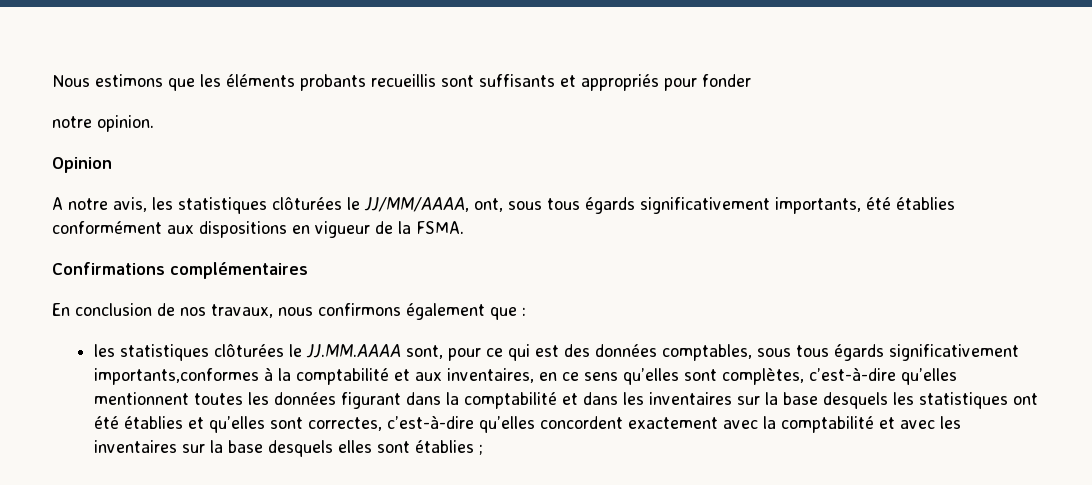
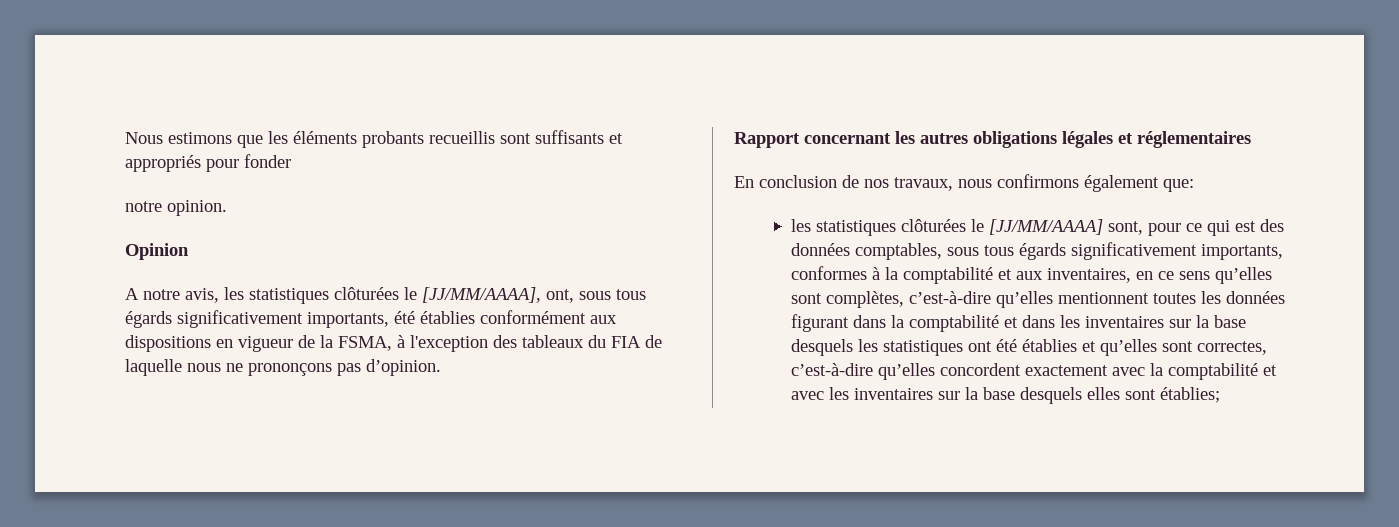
[364,197,469,212] JJ/MM/AAAA, -> [422,287,541,303] [JJ/MM/AAAA],
[416,221,464,234] [52,262,308,279] FSMA. // Confirmations complémentaires -> [338,335,662,352] [125,359,441,376] [734,131,1251,148] FSMA, à l'exception des tableaux du FIA de laquelle nous ne prononçons pas d’opinion. // Rapport concernant les autres obligations légales et réglementaires
[490,307,526,320] [94,344,402,361] que : // les statistiques clôturées le JJ.MM.AAAA -> [1163,179,1194,192] [790,219,1103,236] que: // les statistiques clôturées le [JJ/MM/AAAA]
[94,368,260,385] importants,conformes -> [1200,244,1283,260] [790,266,867,280] importants, conformes
[415,440,484,455] établies ; -> [1159,387,1220,403] établies;

